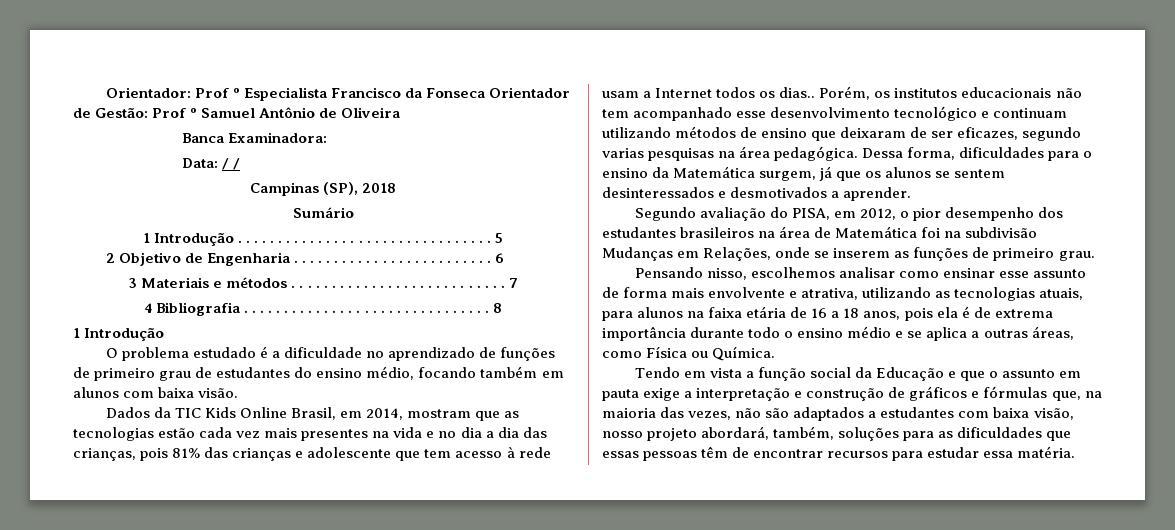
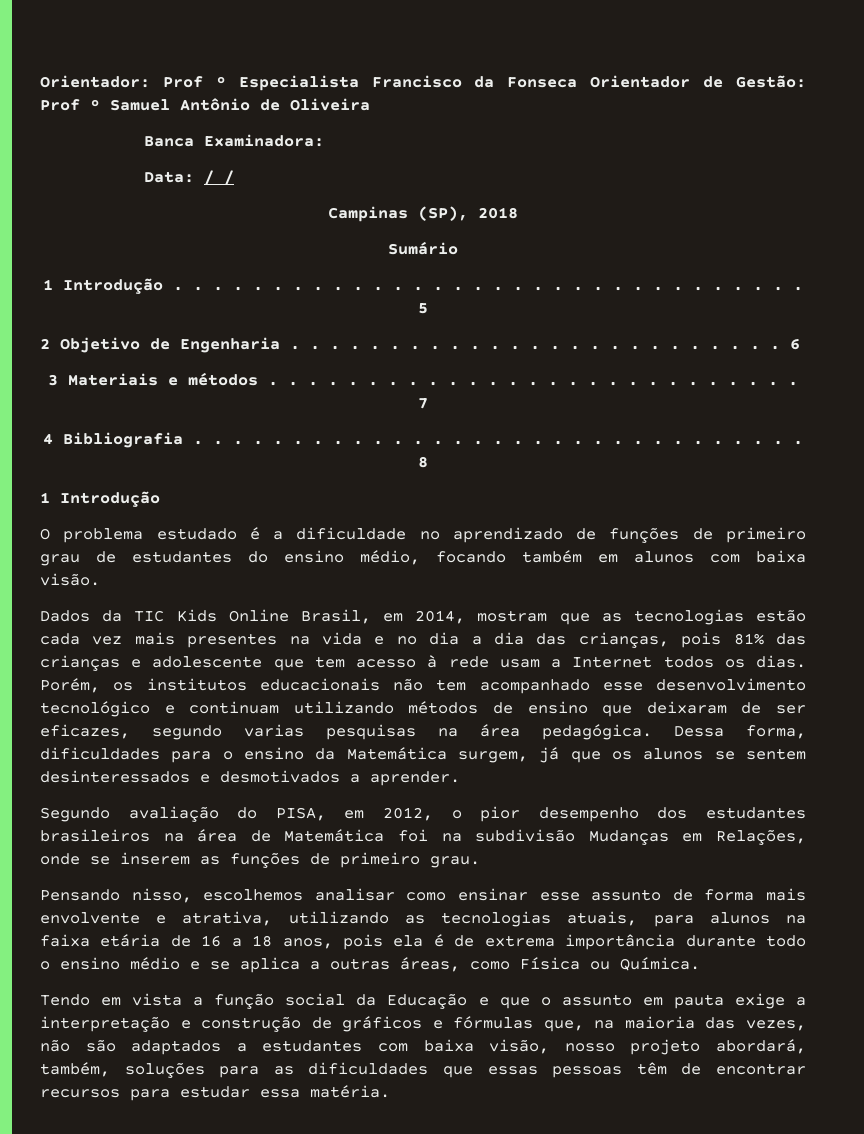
[779,87,816,98] dias.. -> [756,655,807,668] dias.

